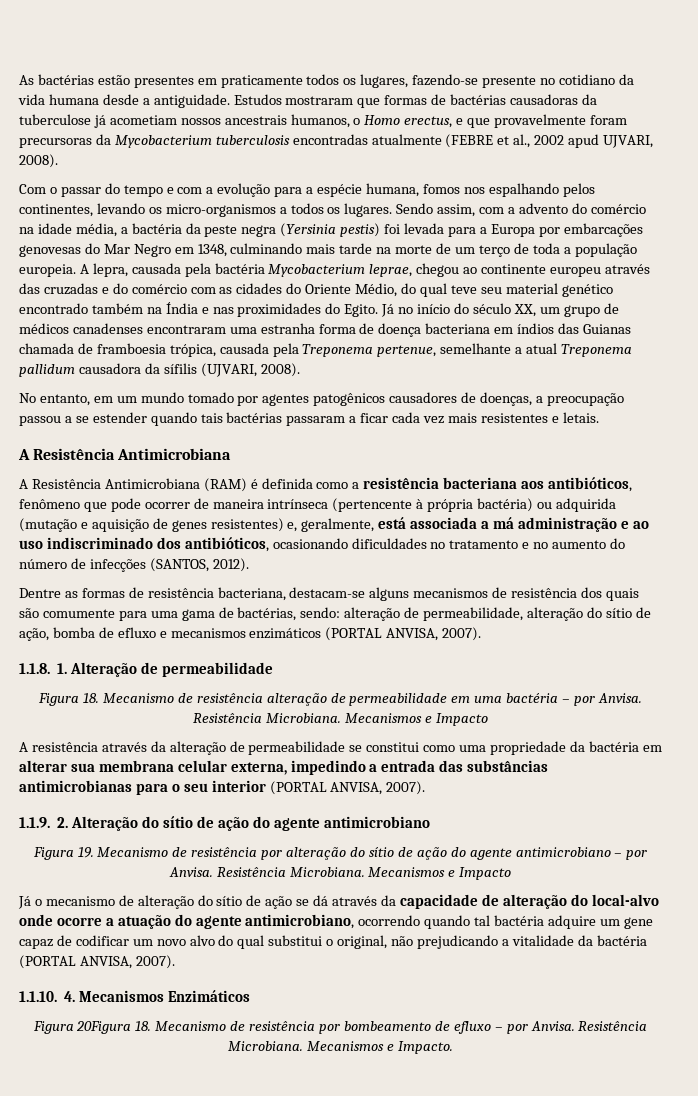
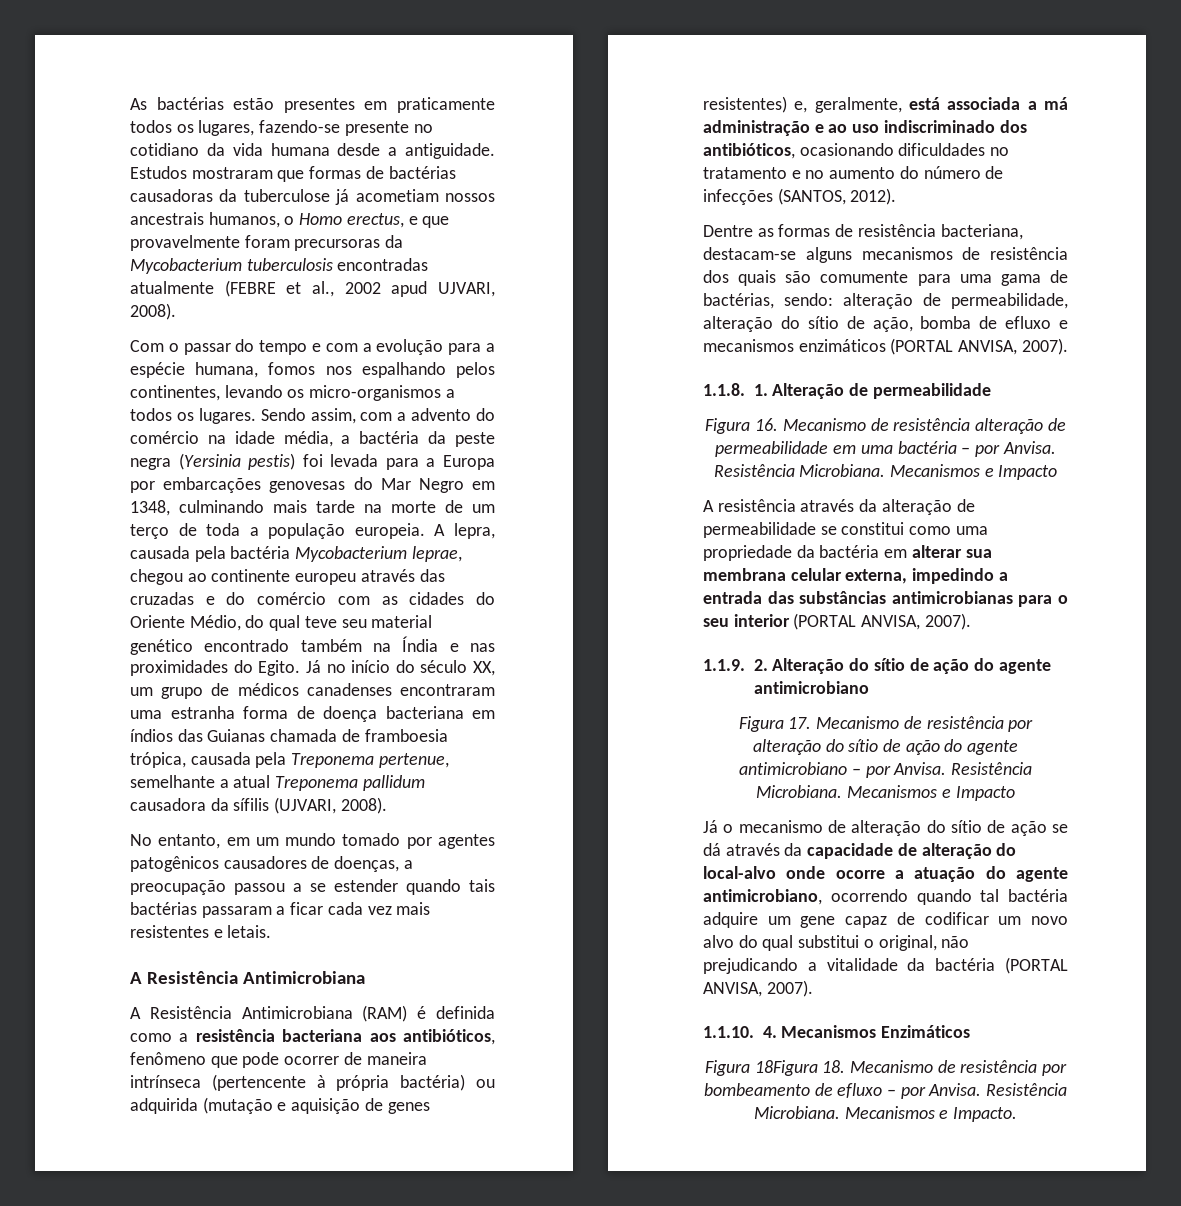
[82,693,99,703] 18. -> [755,418,779,431] 16.
[77,847,94,858] 19. -> [788,717,812,729] 17.
[76,1021,132,1034] 20Figura -> [754,1060,818,1076] 18Figura

